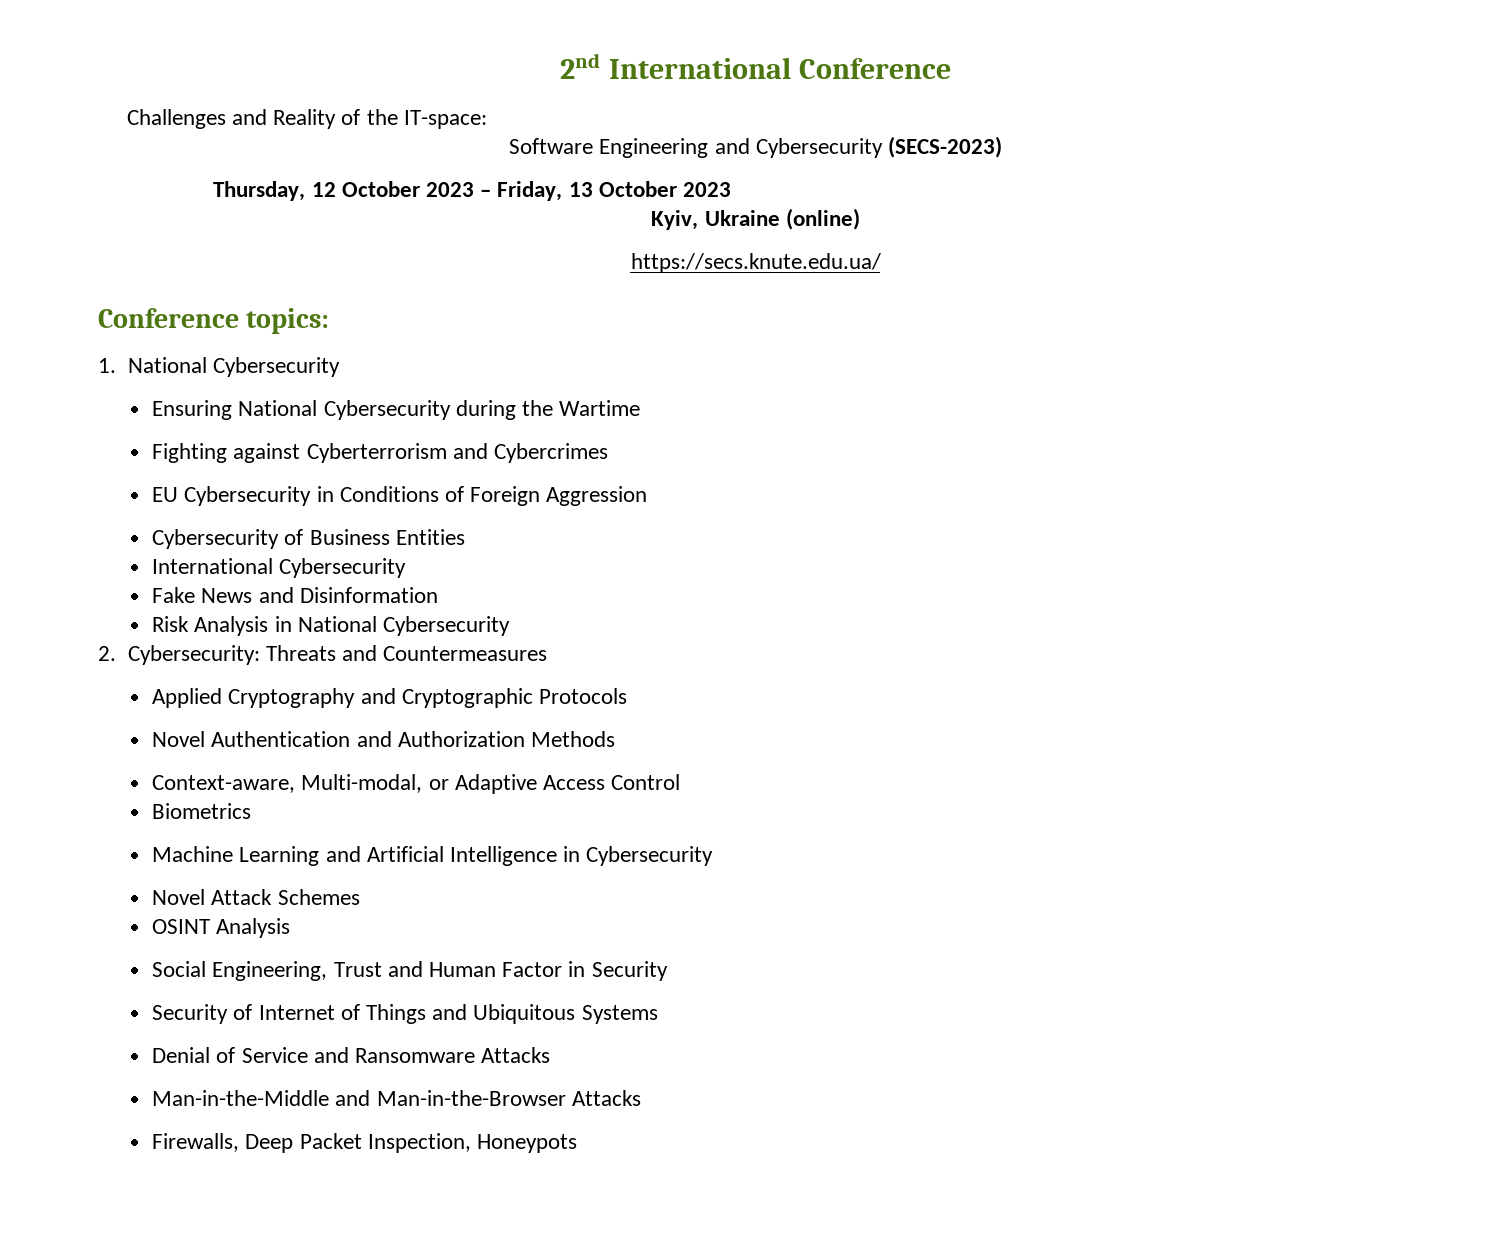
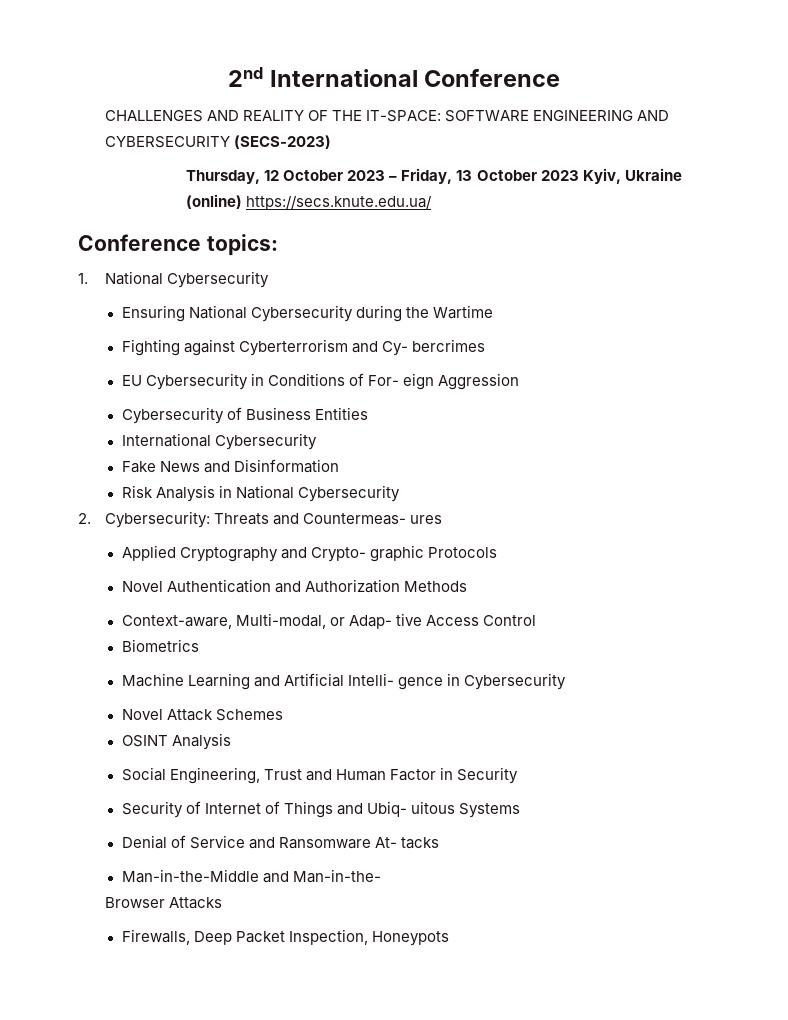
[126,109,487,129] [509,138,883,158] Challenges and Reality of the IT-space: // Software Engineering and Cybersecurity -> [105,110,670,122] [105,136,231,148] CHALLENGES AND REALITY OF THE IT-SPACE: SOFTWARE ENGINEERING AND CYBERSECURITY
(732, 189) // -> (579, 175) none
(860, 219) // -> (243, 201) none
[493,443,608,463] Cybercrimes -> [381,339,485,356] Cy- bercrimes
[470,486,541,506] Foreign -> [367,373,434,390] For- eign
[383,646,548,661] Countermeasures -> [303,513,443,525] Countermeas- ures
[401,688,533,708] Cryptographic -> [310,545,424,562] Crypto- graphic
[454,774,537,794] Adaptive -> [348,613,422,629] Adap- tive
[449,846,557,866] Intelligence -> [347,673,443,690] Intelli- gence
[473,1004,576,1024] Ubiquitous -> [366,801,455,817] Ubiq- uitous
[481,1047,551,1063] Attacks -> [374,837,439,849] At- tacks
[376,1090,566,1106] Man-in-the-Browser -> [292,869,381,883] [105,897,166,908] Man-in-the- // Browser

